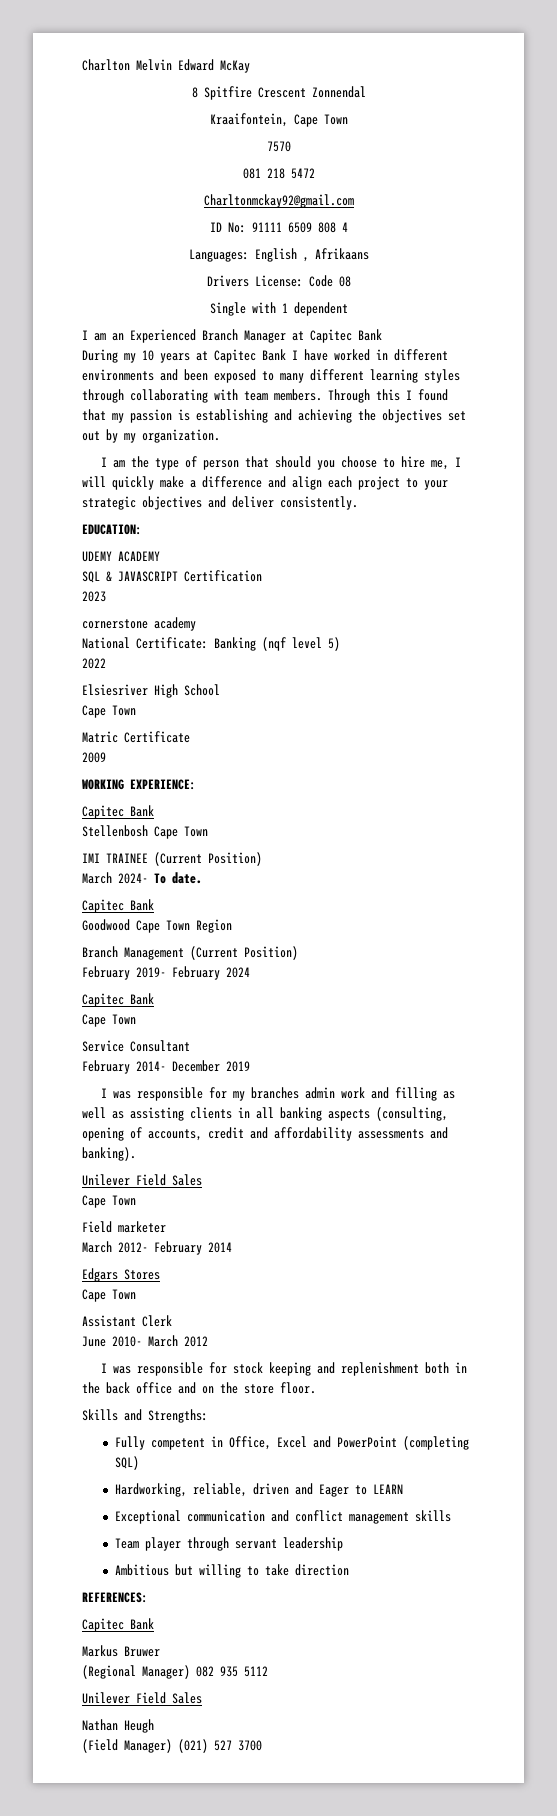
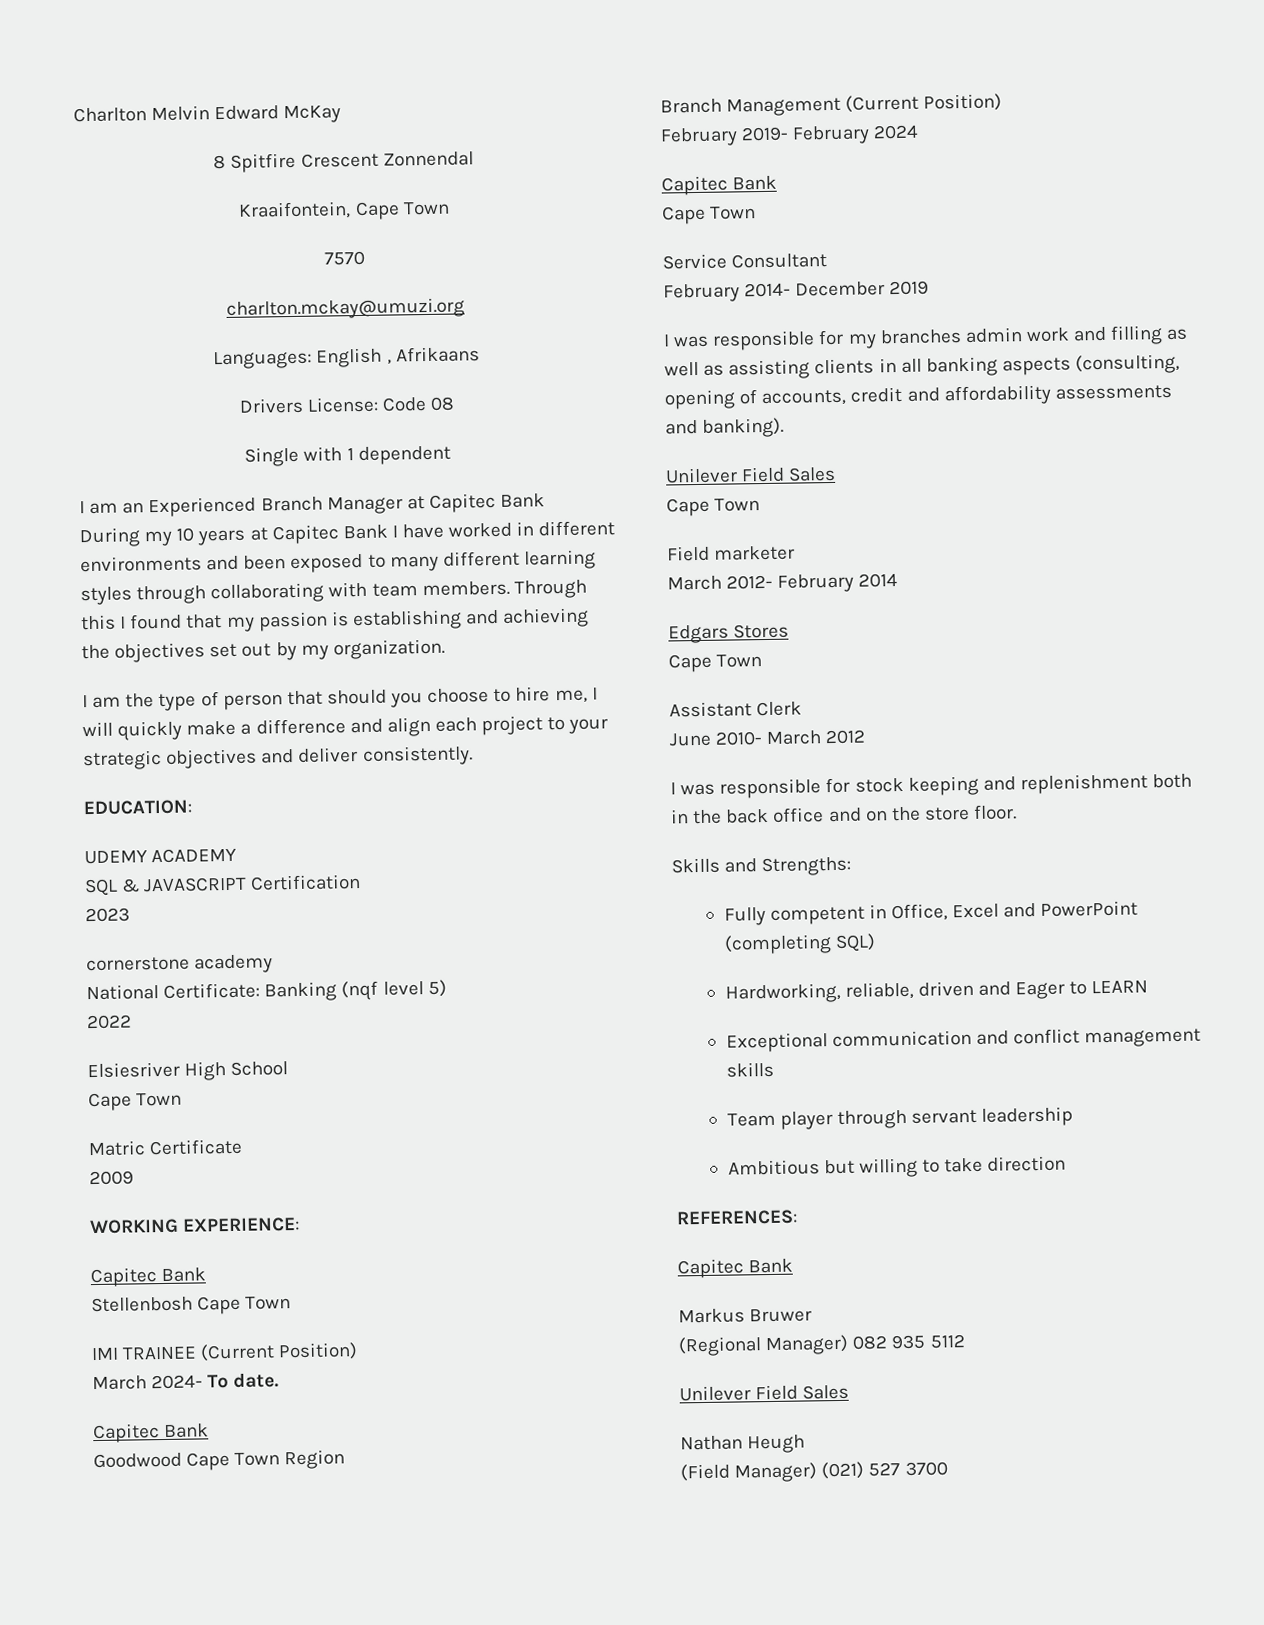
[242,168,315,179] [203,194,354,208] [209,222,348,233] 081 218 5472 // Charltonmckay92@gmail.com // ID No: 91111 6509 808 4 -> [226,297,465,320] charlton.mckay@umuzi.org

